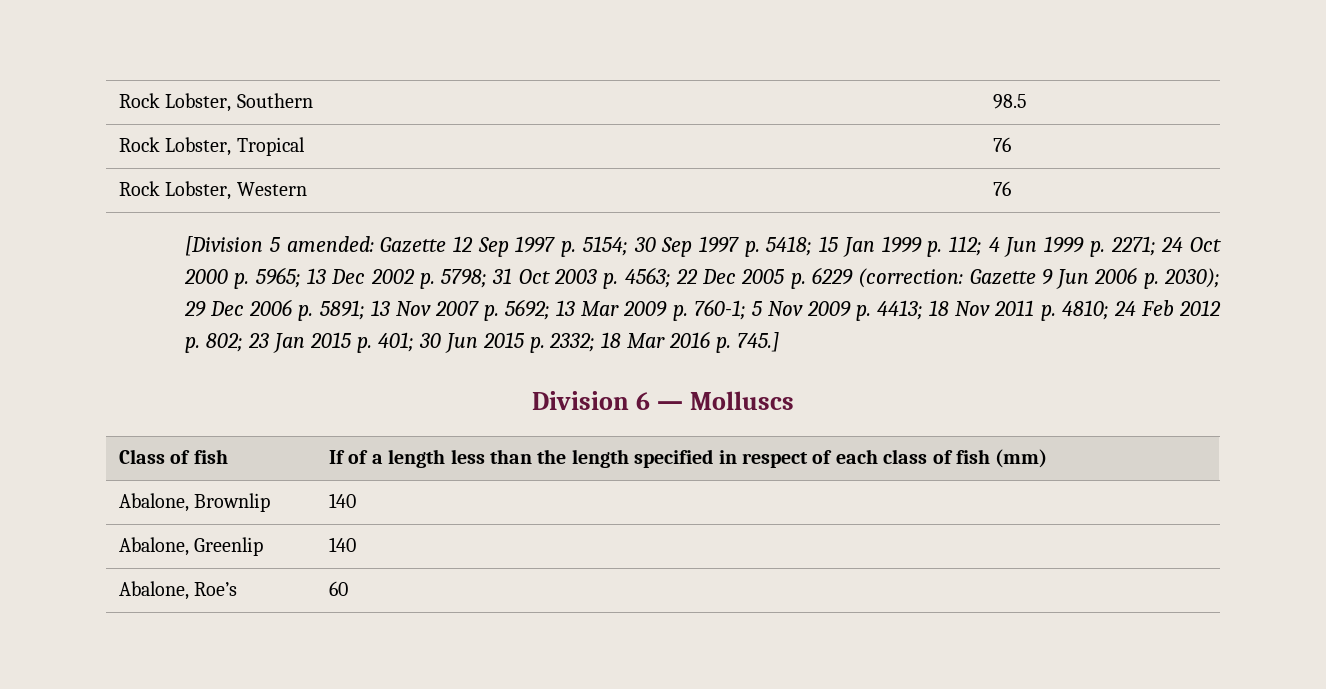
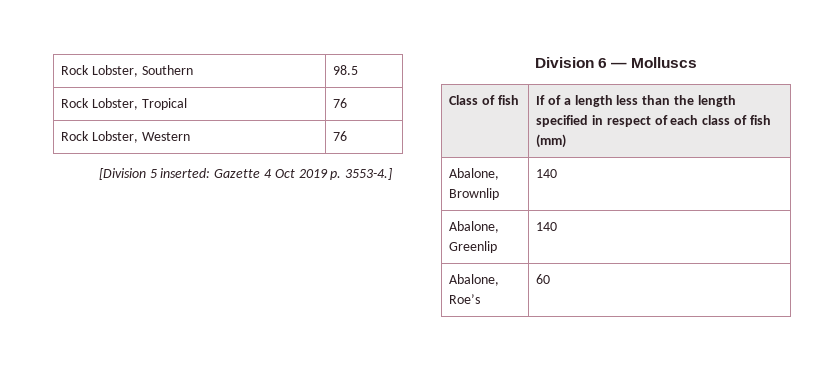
[286,236,1221,257] [184,267,1221,289] [184,299,1222,321] [185,331,780,353] amended: Gazette 12 Sep 1997 p. 5154; 30 Sep 1997 p. 5418; 15 Jan 1999 p. 112; 4 Jun 1999 p. 2271; 24 Oct 2000 p. 5965; 13 Dec 2002 p. 5798; 31 Oct 2003 p. 4563; 22 Dec 2005 p. 6229 (correction: Gazette 9 Jun 2006 p. 2030); 29 Dec 2006 p. 5891; 13 Nov 2007 p. 5692; 13 Mar 2009 p. 760-1; 5 Nov 2009 p. 4413; 18 Nov 2011 p. 4810; 24 Feb 2012 p. 802; 23 Jan 2015 p. 401; 30 Jun 2015 p. 2332; 18 Mar 2016 p. 745.] -> [160,168,393,180] inserted: Gazette 4 Oct 2019 p. 3553-4.]

